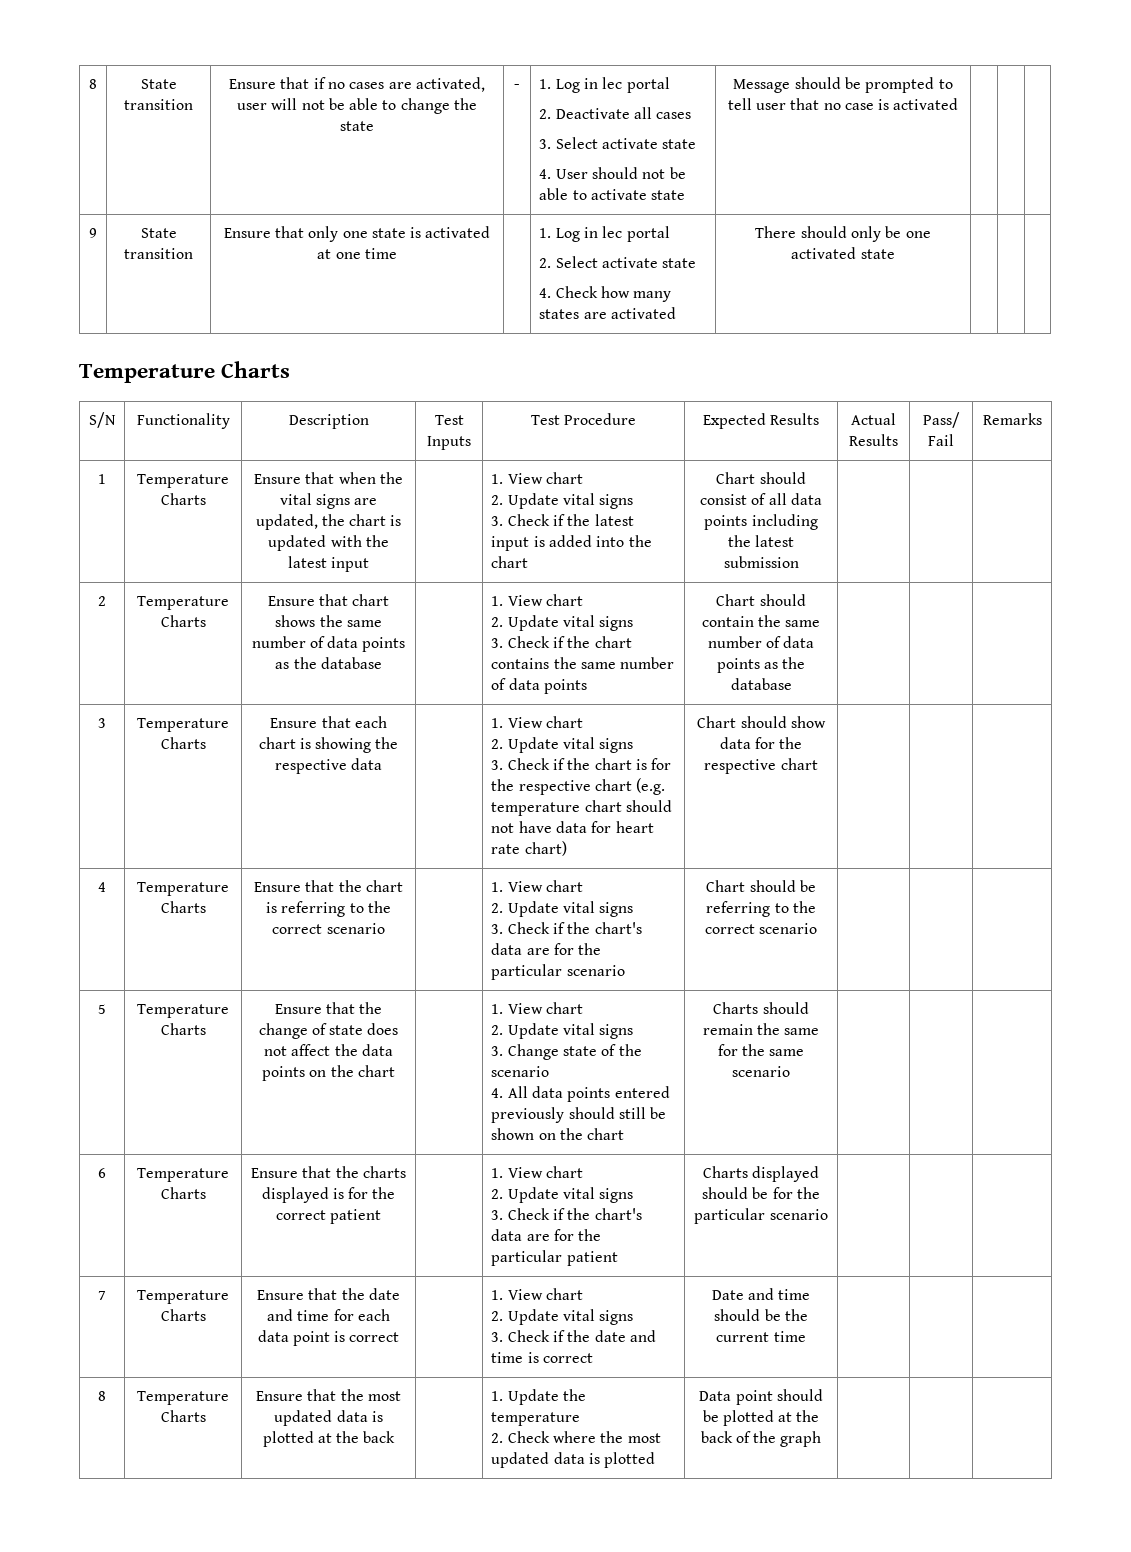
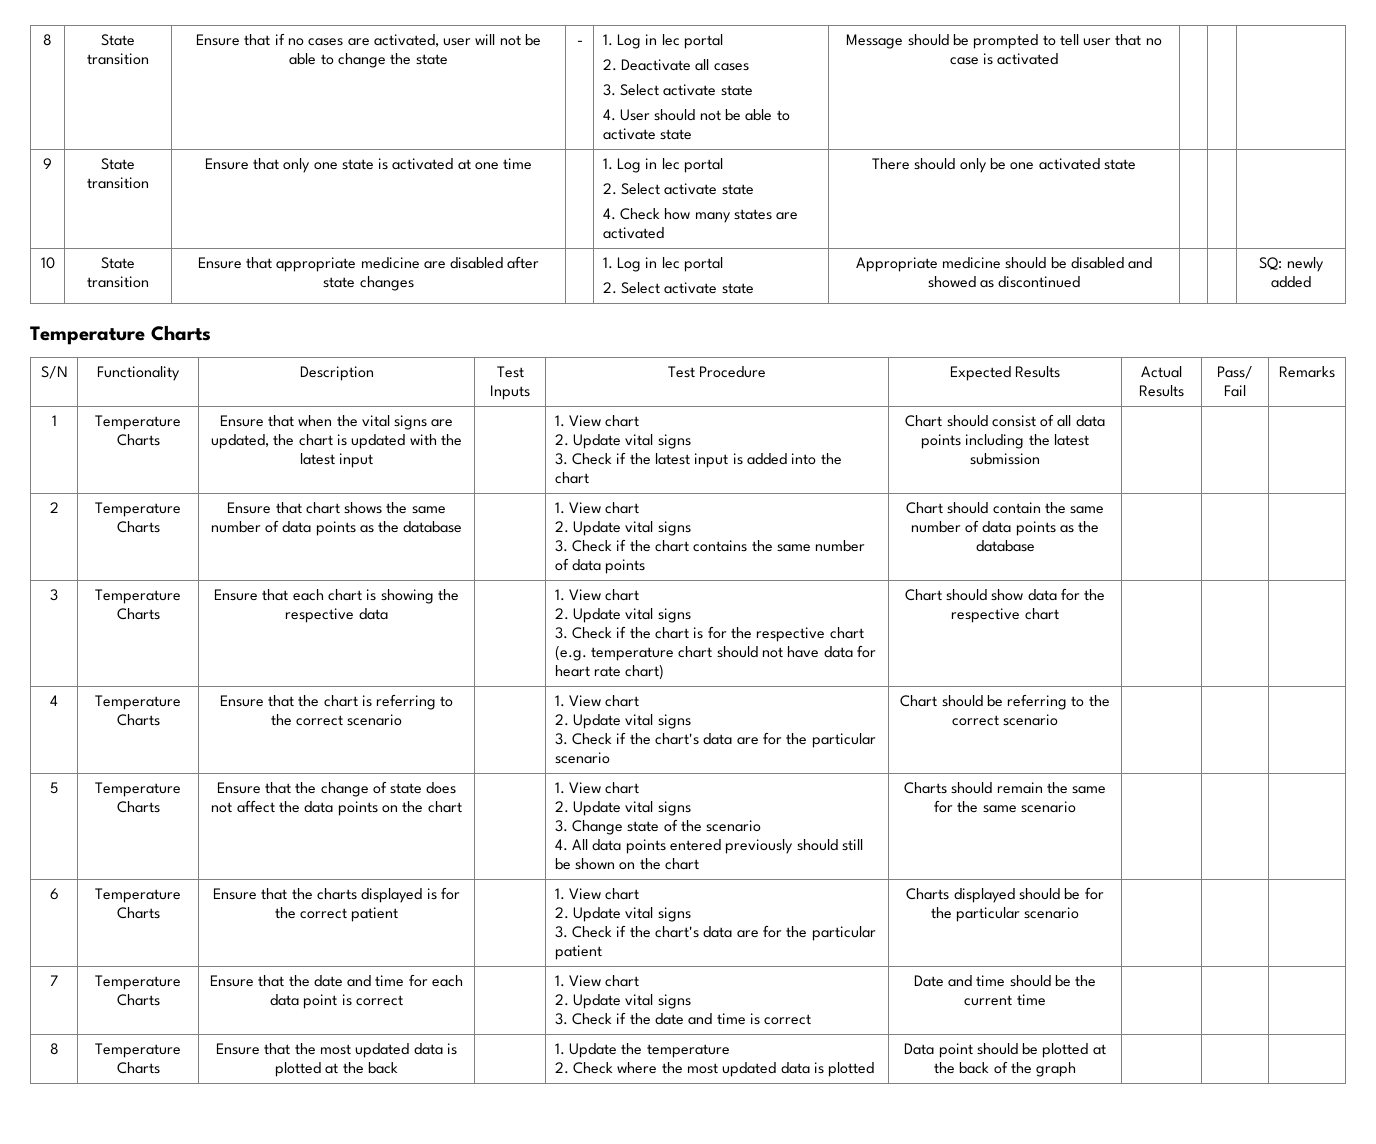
(895, 254) none -> [40,257,55,269] [101,257,135,269] [87,276,149,288] [197,256,540,272] [323,276,414,291] [602,257,724,272] [602,282,754,294] [855,257,1153,272] [927,276,1081,288] [1259,257,1324,272] [1271,276,1311,288] // 10 | State transition | Ensure that appropriate medicine are disabled after state changes | | 1. Log in lec portal // 2. Select activate state | Appropriate medicine should be disabled and showed as discontinued | | | SQ: newly added

